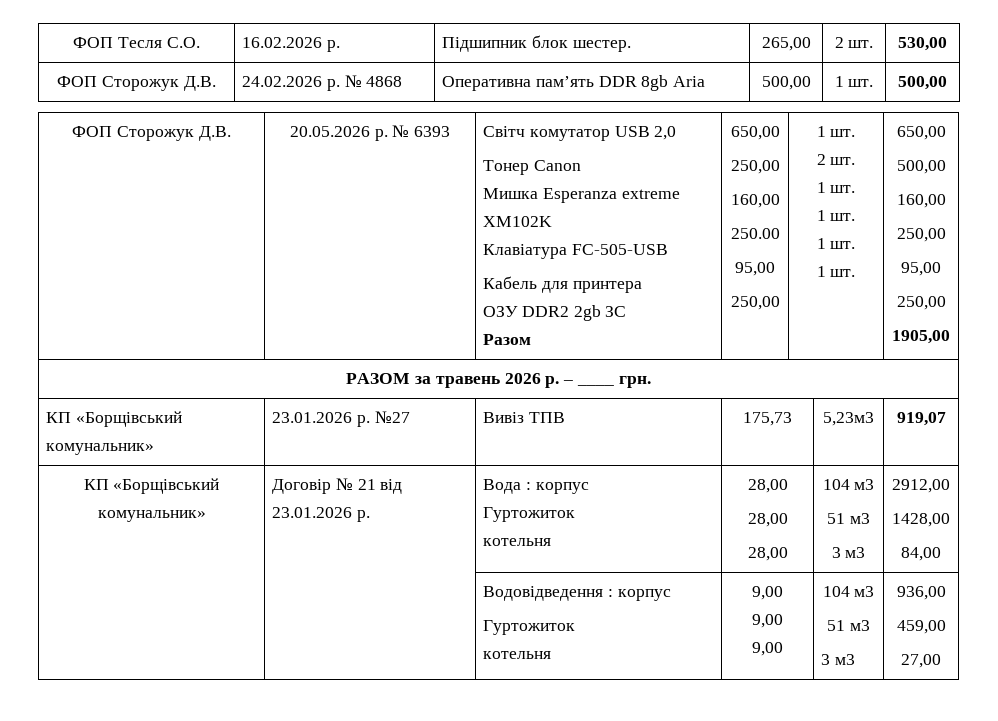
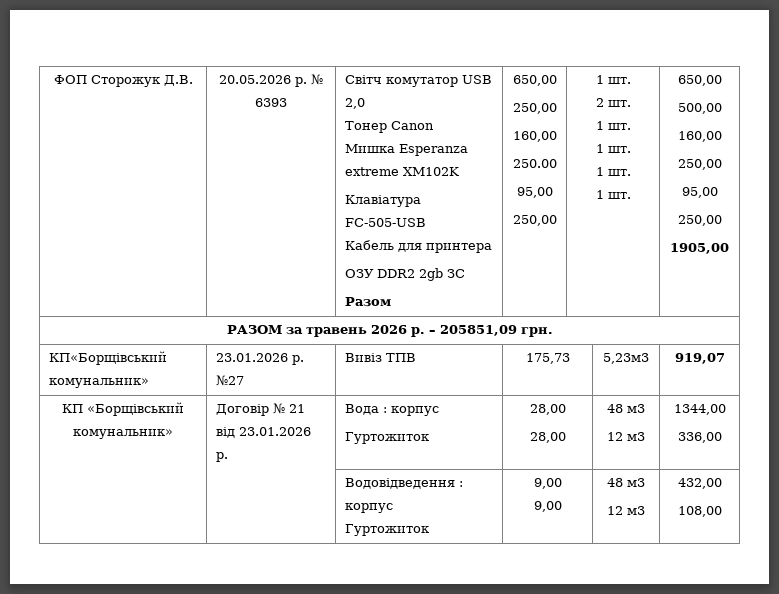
[73,37,200,48] [242,37,340,52] [442,35,631,52] [761,37,811,51] [834,37,874,48] [898,37,947,51] [57,76,216,91] [242,75,403,91] [442,75,706,91] [761,76,811,90] [834,76,874,87] [898,76,947,90] [72,126,113,137] ФОП Тесля С.О. | 16.02.2026 р. | Підшипник блок шестер. | 265,00 | 2 шт. | 530,00 // ФОП Сторожук Д.В. | 24.02.2026 р. № 4868 | Оперативна пам’ять DDR 8gb Aria | 500,00 | 1 шт. | 500,00 // ФОП -> [53,75,87,84] ФОП
[576,384,614,386] ____ -> [439,325,517,336] 205851,09
[46,411,182,427] КП «Борщівський -> [48,351,167,365] КП«Борщівський
[483,538,552,546] [747,479,788,493] [747,513,788,527] [747,547,788,561] [822,479,875,490] [827,513,870,524] [831,547,866,558] [892,479,950,493] [892,513,950,527] [901,547,941,561] // котельня | 28,00 // 28,00 // 28,00 | 104 м3 // 51 м3 // 3 м3 | 2912,00 // 1428,00 // 84,00 -> [529,404,566,415] [529,432,566,443] [607,404,645,413] [607,432,645,441] [673,404,726,415] [677,432,722,443] | 28,00 // 28,00 | 48 м3 // 12 м3 | 1344,00 // 336,00
[483,651,552,659] [752,586,783,600] [752,614,783,628] [752,642,783,656] [822,586,875,597] [827,620,870,631] [821,654,855,665] [896,586,946,600] [896,620,946,634] [901,654,941,668] // котельня | 9,00 // 9,00 // 9,00 | 104 м3 // 51 м3 // 3 м3 | 936,00 // 459,00 // 27,00 -> [533,478,562,489] [533,501,562,512] [607,478,645,487] [607,506,645,515] [677,478,722,489] [677,506,722,517] | 9,00 // 9,00 | 48 м3 // 12 м3 | 432,00 // 108,00

